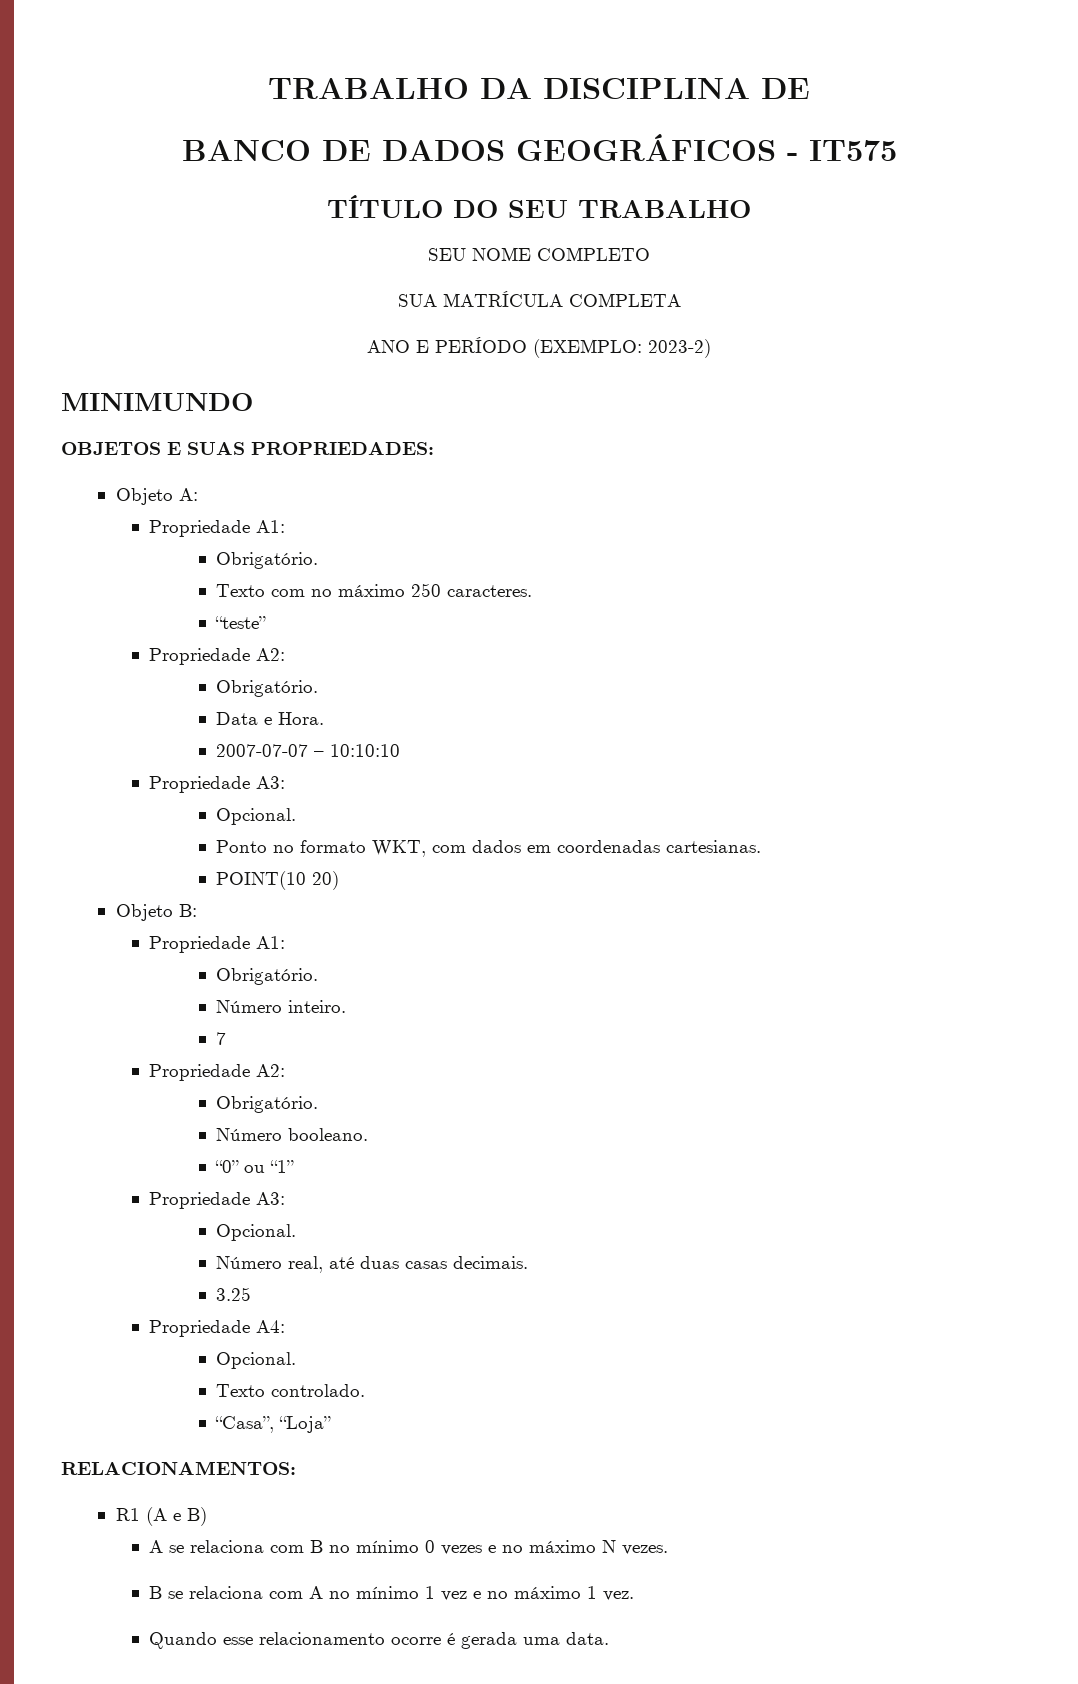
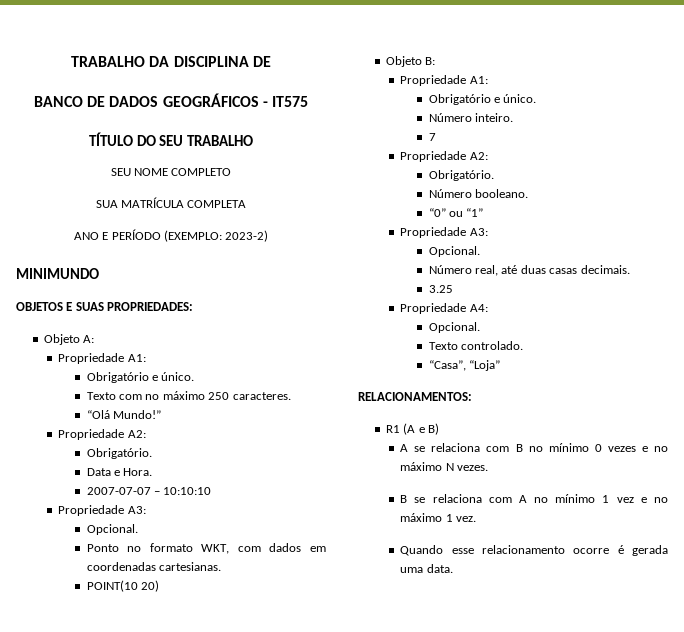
[216,552,319,569] Obrigatório. -> [86,372,195,383] Obrigatório e único.
[215,616,267,629] “teste” -> [86,410,162,419] “Olá Mundo!”
[216,968,319,985] Obrigatório. -> [428,94,537,105] Obrigatório e único.

